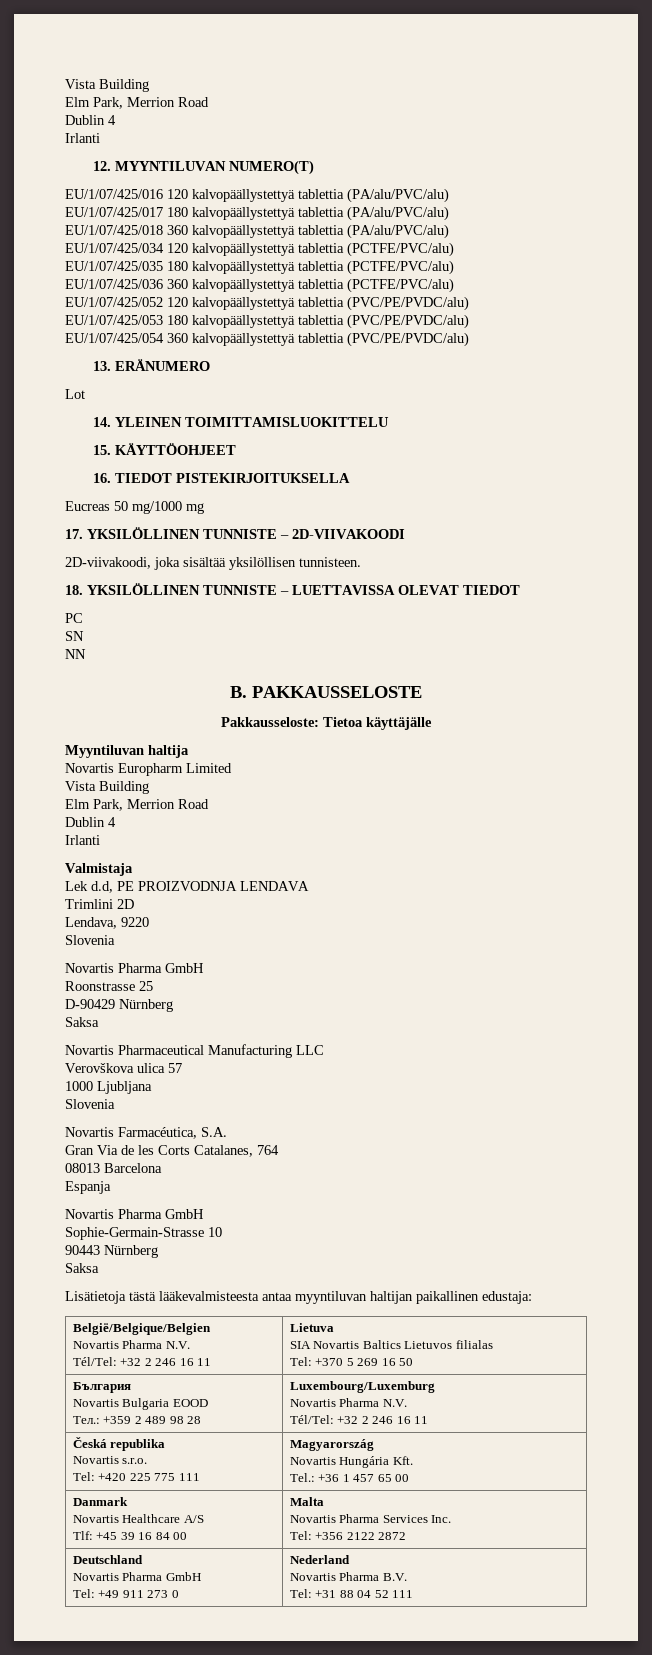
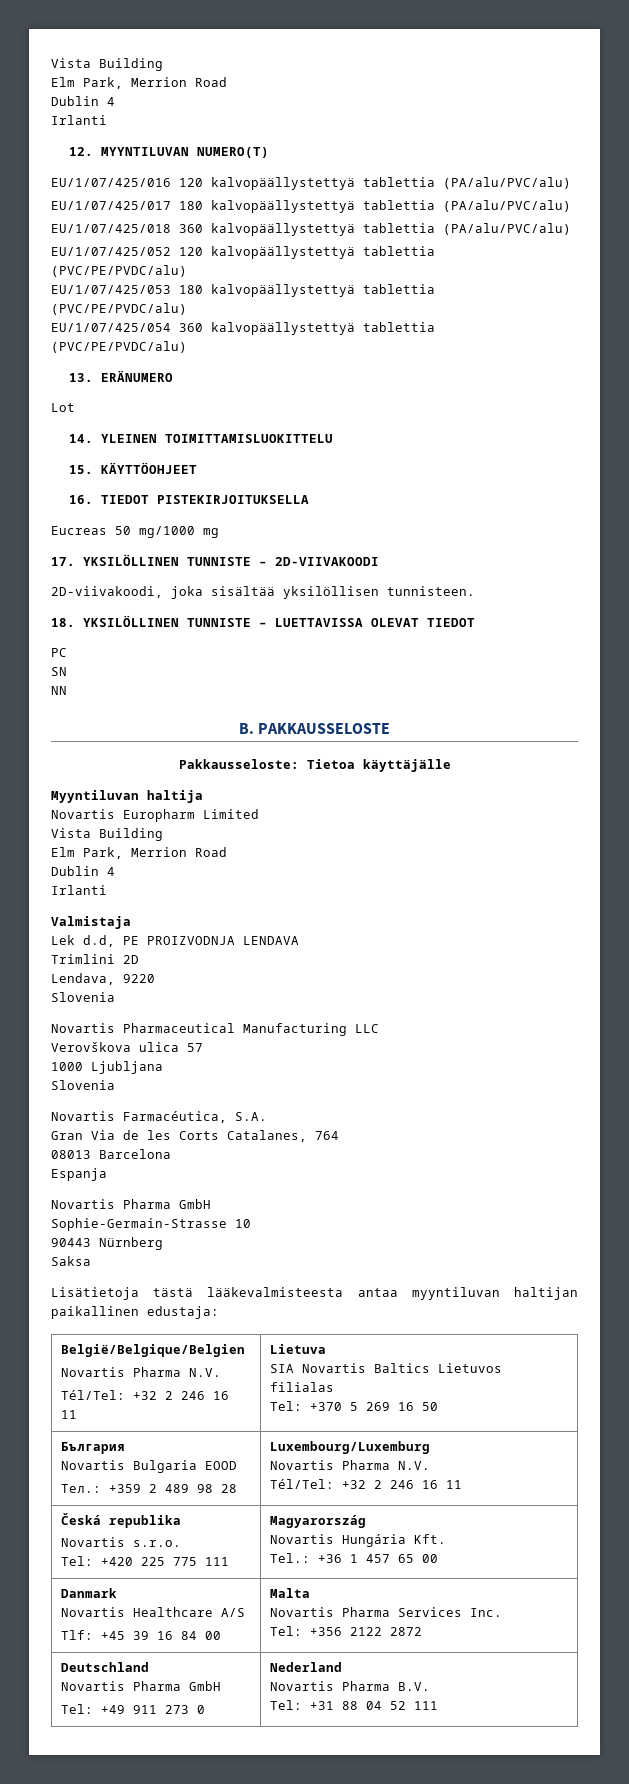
[65,242,454,257] [65,260,454,275] [65,278,454,293] // EU/1/07/425/034 120 kalvopäällystettyä tablettia (PCTFE/PVC/alu) // EU/1/07/425/035 180 kalvopäällystettyä tablettia (PCTFE/PVC/alu) // EU/1/07/425/036 360 kalvopäällystettyä tablettia (PCTFE/PVC/alu) -> (571, 229) none
[65,963,204,973] [65,981,153,991] [65,999,173,1012] [65,1017,99,1027] // Novartis Pharma GmbH // Roonstrasse 25 // D-90429 Nürnberg // Saksa -> (115, 997) none

